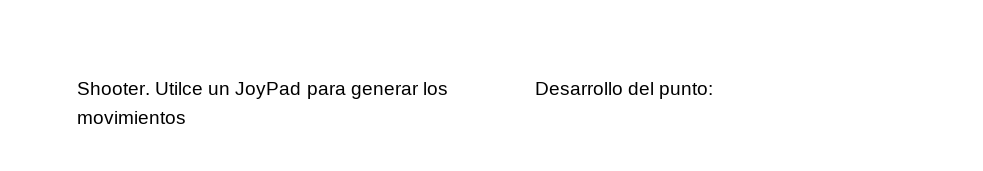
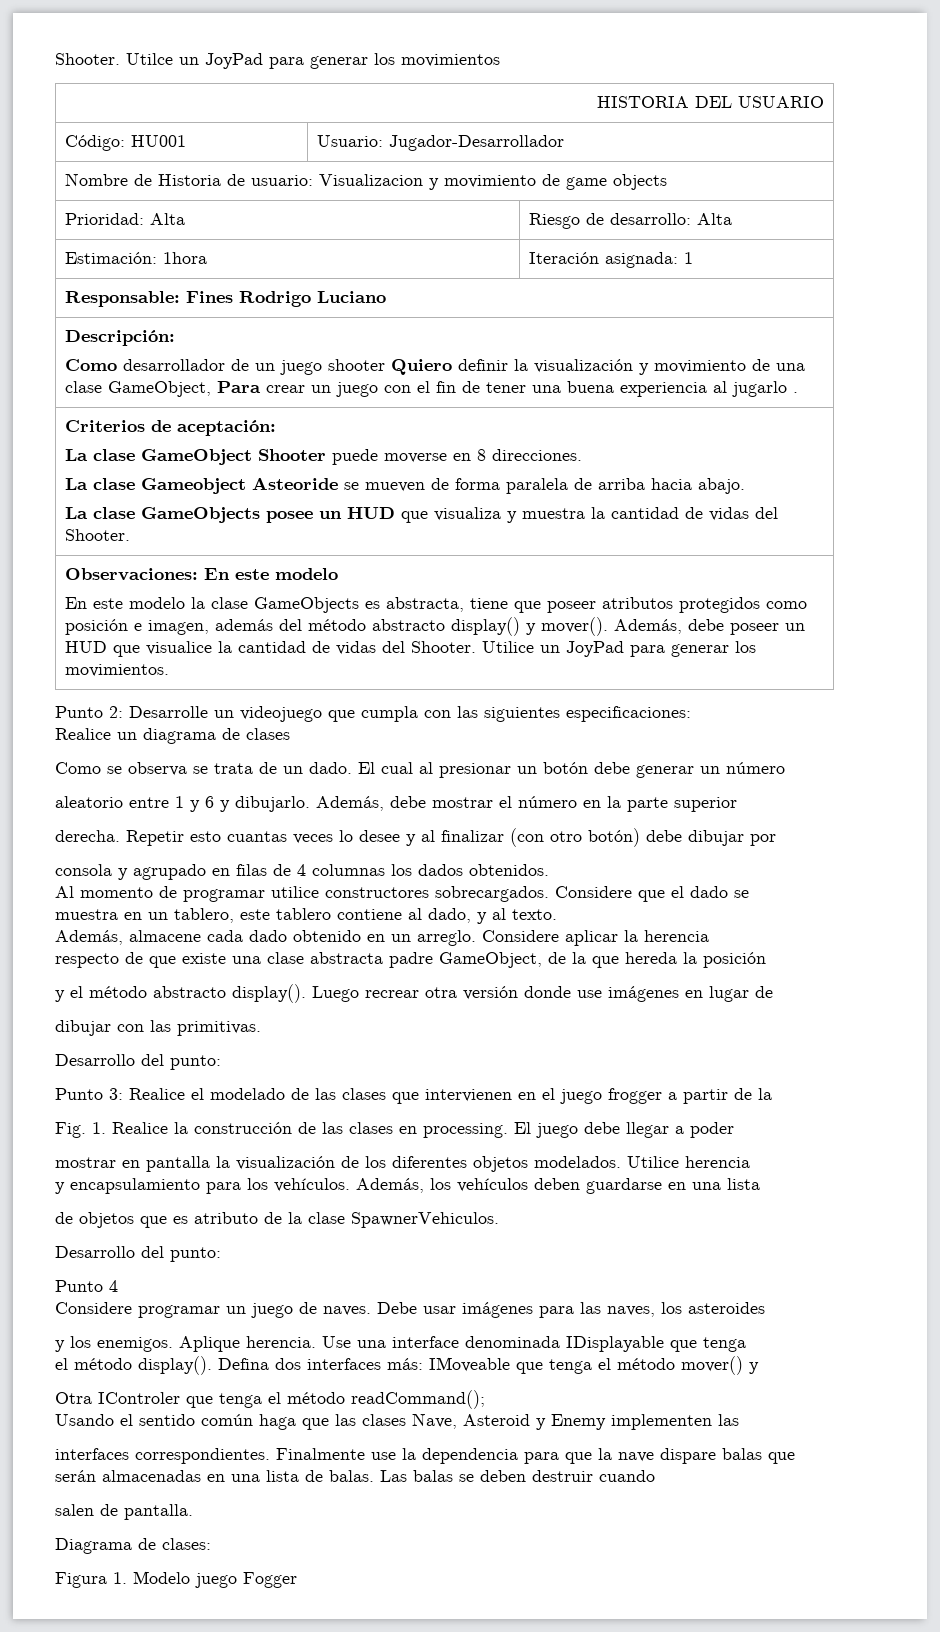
[535,82,714,99] // Desarrollo del punto: -> [596,96,824,108] [65,135,187,151] [317,135,565,151] [65,173,668,190] [65,213,186,225] [529,213,733,229] [65,252,208,264] [529,252,694,268] [65,291,387,307] [65,330,176,346] [65,359,806,375] [65,381,799,397] [65,420,277,436] [65,449,583,465] [65,477,746,494] [65,507,779,523] [65,529,131,541] [65,568,339,581] [65,597,808,613] [65,617,806,636] [65,641,757,657] [65,664,170,677] [55,706,691,722] [55,728,290,744] [55,762,785,778] [55,796,737,812] [55,828,776,847] [55,864,549,880] [55,886,749,902] [55,908,557,924] [55,930,709,946] [55,952,766,968] [55,984,773,1003] [55,1020,261,1036] [55,1054,221,1070] [55,1088,772,1104] [55,1122,734,1138] [55,1156,750,1172] [55,1178,760,1194] [55,1212,499,1228] [55,1246,221,1262] [55,1280,118,1292] [55,1302,765,1318] [55,1336,746,1352] [55,1356,759,1375] [55,1390,485,1409] [55,1413,739,1430] [55,1448,795,1464] [55,1470,655,1482] [55,1504,193,1520] [55,1538,211,1554] [55,1571,297,1588] // HISTORIA DEL USUARIO // Código: HU001 | Usuario: Jugador-Desarrollador // Nombre de Historia de usuario: Visualizacion y movimiento de game objects // Prioridad: Alta | Riesgo de desarrollo: Alta // Estimación: 1hora | Iteración asignada: 1 // Responsable: Fines Rodrigo Luciano // Descripción: // Como desarrollador de un juego shooter Quiero definir la visualización y movimiento de una clase GameObject, Para crear un juego con el fin de tener una buena experiencia al jugarlo . // Criterios de aceptación: // La clase GameObject Shooter puede moverse en 8 direcciones. // La clase Gameobject Asteoride se mueven de forma paralela de arriba hacia abajo. // La clase GameObjects posee un HUD que visualiza y muestra la cantidad de vidas del Shooter. // Observaciones: En este modelo // En este modelo la clase GameObjects es abstracta, tiene que poseer atributos protegidos como posición e imagen, además del método abstracto display() y mover(). Además, debe poseer un HUD que visualice la cantidad de vidas del Shooter. Utilice un JoyPad para generar los movimientos. // Punto 2: Desarrolle un videojuego que cumpla con las siguientes especificaciones: // Realice un diagrama de clases // Como se observa se trata de un dado. El cual al presionar un botón debe generar un número // aleatorio entre 1 y 6 y dibujarlo. Además, debe mostrar el número en la parte superior // derecha. Repetir esto cuantas veces lo desee y al finalizar (con otro botón) debe dibujar por // consola y agrupado en filas de 4 columnas los dados obtenidos. // Al momento de programar utilice constructores sobrecargados. Considere que el dado se // muestra en un tablero, este tablero contiene al dado, y al texto. // Además, almacene cada dado obtenido en un arreglo. Considere aplicar la herencia // respecto de que existe una clase abstracta padre GameObject, de la que hereda la posición // y el método abstracto display(). Luego recrear otra versión donde use imágenes en lugar de // dibujar con las primitivas. // Desarrollo del punto: // Punto 3: Realice el modelado de las clases que intervienen en el juego frogger a partir de la // Fig. 1. Realice la construcción de las clases en processing. El juego debe llegar a poder // mostrar en pantalla la visualización de los diferentes objetos modelados. Utilice herencia // y encapsulamiento para los vehículos. Además, los vehículos deben guardarse en una lista // de objetos que es atributo de la clase SpawnerVehiculos. // Desarrollo del punto: // Punto 4 // Considere programar un juego de naves. Debe usar imágenes para las naves, los asteroides // y los enemigos. Aplique herencia. Use una interface denominada IDisplayable que tenga // el método display(). Defina dos interfaces más: IMoveable que tenga el método mover() y // Otra IControler que tenga el método readCommand(); // Usando el sentido común haga que las clases Nave, Asteroid y Enemy implementen las // interfaces correspondientes. Finalmente use la dependencia para que la nave dispare balas que serán almacenadas en una lista de balas. Las balas se deben destruir cuando // salen de pantalla. // Diagrama de clases: // Figura 1. Modelo juego Fogger

